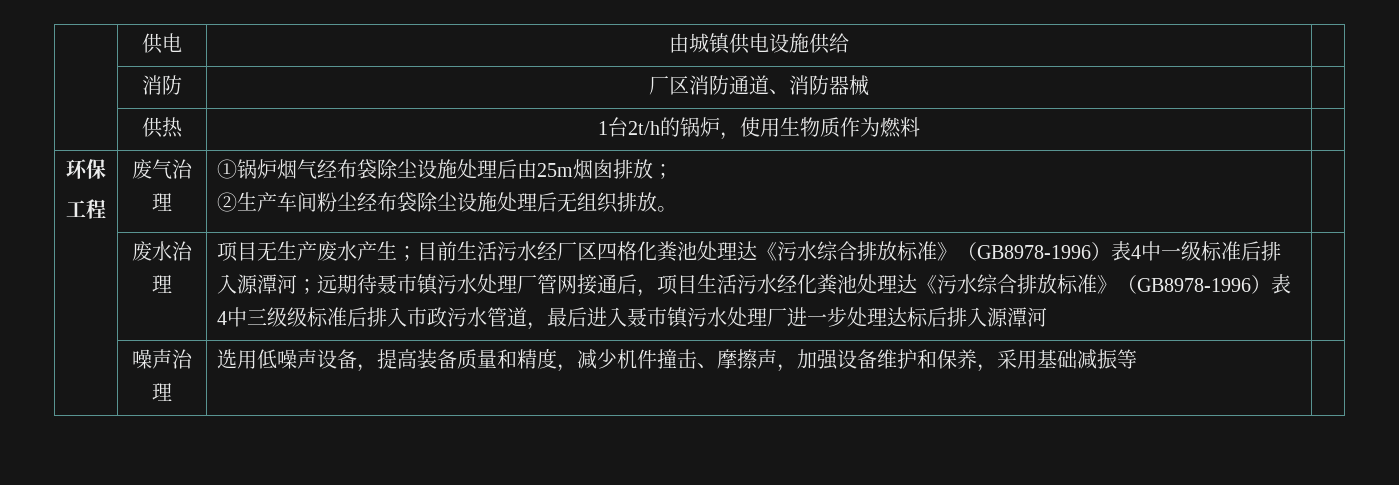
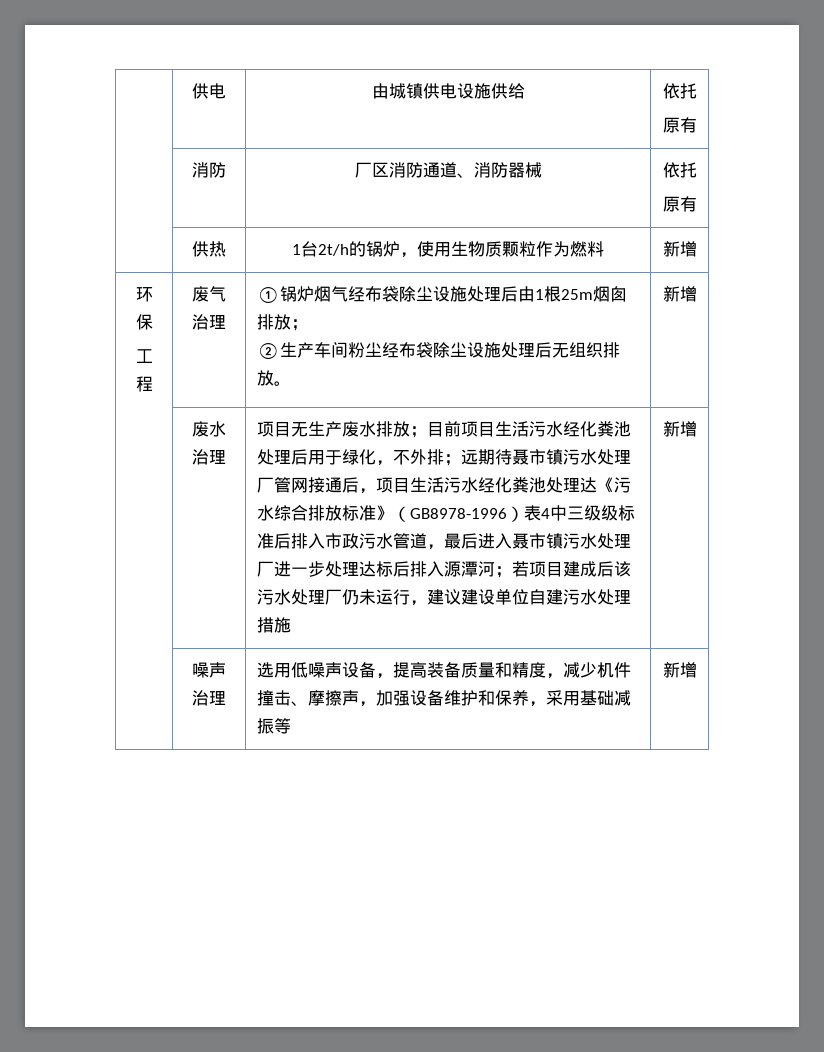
(849, 43) none -> [662,83,697,99] [662,117,697,133] 依托 // 原有
(869, 85) none -> [662,162,697,178] [662,196,697,212] 依托 // 原有
(840, 127) none -> [502,241,536,257] 颗粒
(920, 127) none -> [662,241,697,257] 新增
(538, 169) none -> [535,286,562,302] 1根
(678, 209) none -> [662,286,697,302] 新增
[357,241,1282,262] [217,274,298,294] 产生；目前生活污水经厂区四格化粪池处理达《污水综合排放标准》（GB8978-1996）表4中一级标准后排入源潭河 -> [376,421,632,438] [257,449,445,466] 排放；目前项目生活污水经化粪池处理后用于绿化，不外排
(1048, 317) | -> [495,561,632,578] [257,589,632,606] [257,617,292,633] [662,421,697,437] ；若项目建成后该污水处理厂仍未运行，建议建设单位自建污水处理措施 | 新增
(1138, 359) none -> [662,662,697,678] 新增

